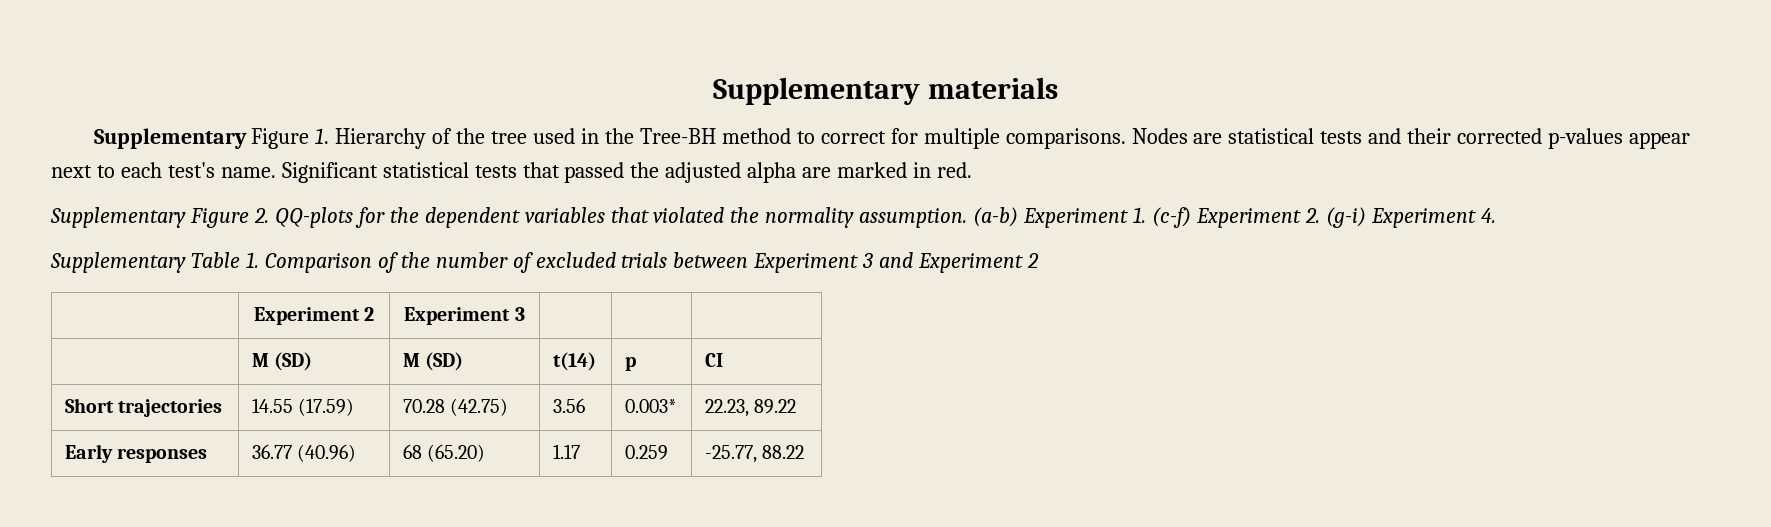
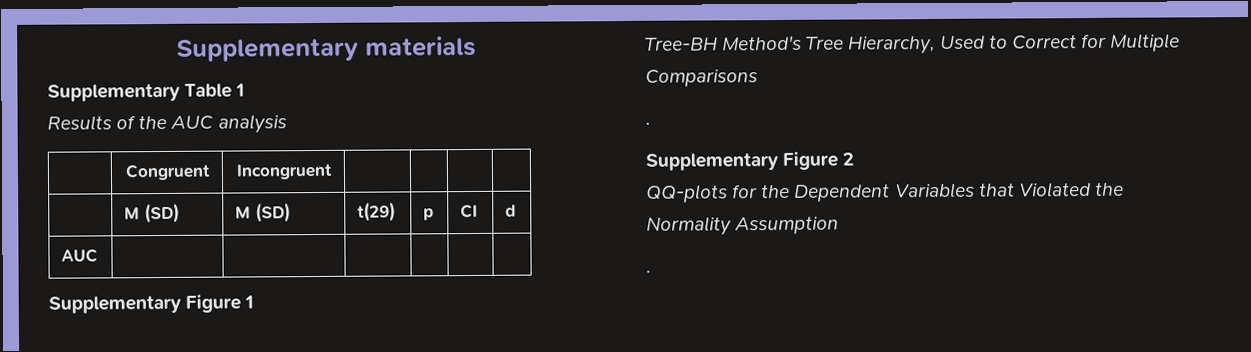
[251,128,1691,149] [51,162,973,183] [50,207,1496,228] [50,252,1040,273] [253,307,375,325] [404,307,525,325] Figure 1. Hierarchy of the tree used in the Tree-BH method to correct for multiple comparisons. Nodes are statistical tests and their corrected p-values appear next to each test's name. Significant statistical tests that passed the adjusted alpha are marked in red. // Supplementary Figure 2. QQ-plots for the dependent variables that violated the normality assumption. (a-b) Experiment 1. (c-f) Experiment 2. (g-i) Experiment 4. // Supplementary Table 1. Comparison of the number of excluded trials between Experiment 3 and Experiment 2 // | Experiment 2 | Experiment 3 -> [184,83,246,98] [47,114,287,134] [124,163,211,181] [235,163,333,180] Table 1 // Results of the AUC analysis // | Congruent | Incongruent |
[552,352,596,371] t(14) -> [357,201,397,222] t(29)
[64,398,223,417] [251,398,355,416] [402,398,509,416] [552,398,585,413] [624,399,677,413] [704,399,797,417] [64,444,208,463] [251,444,357,462] [402,444,486,462] [552,444,580,459] [624,445,668,460] [704,445,805,463] // Short trajectories | 14.55 (17.59) | 70.28 (42.75) | 3.56 | 0.003* | 22.23, 89.22 // Early responses | 36.77 (40.96) | 68 (65.20) | 1.17 | 0.259 | -25.77, 88.22 -> [505,204,517,217] [61,248,99,263] [48,294,255,314] [645,33,1181,55] [645,69,758,87] [645,121,650,125] [645,151,855,171] [646,182,1124,203] [646,216,840,236] [646,269,651,273] | d // AUC | | | | | | // Supplementary Figure 1 // Tree-BH Method's Tree Hierarchy, Used to Correct for Multiple Comparisons // . // Supplementary Figure 2 // QQ-plots for the Dependent Variables that Violated the Normality Assumption // .

